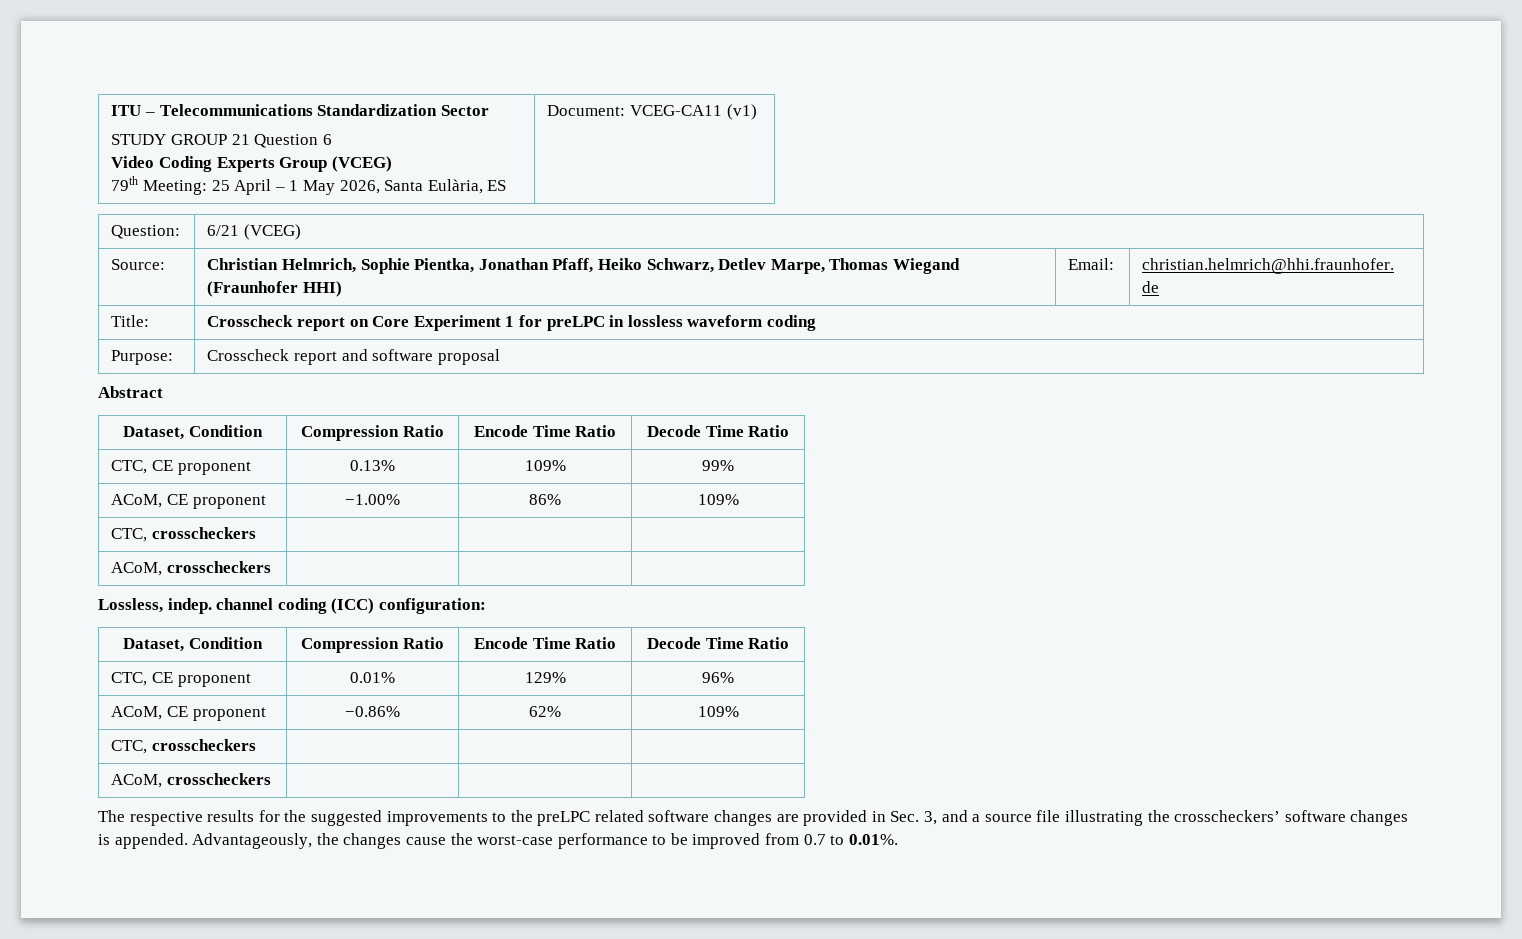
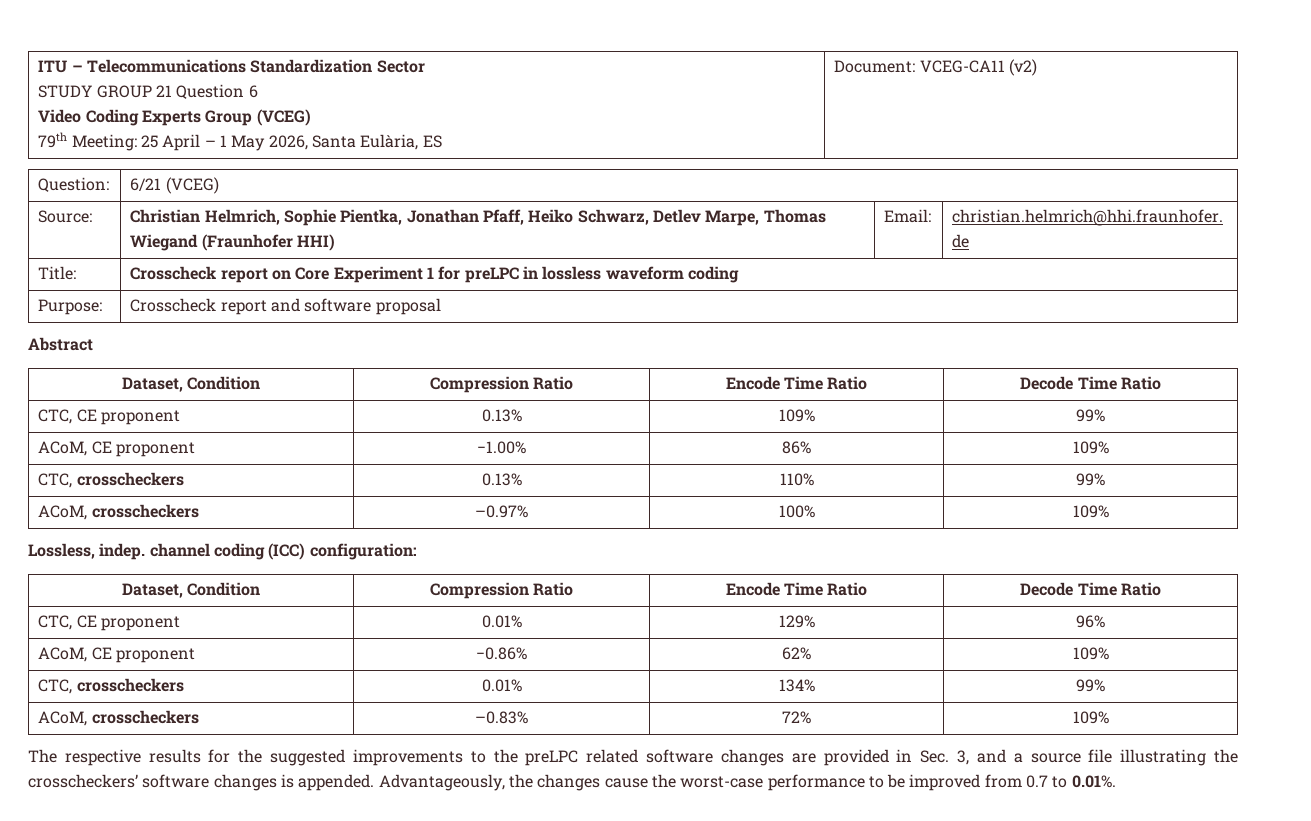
[726,104,757,120] (v1) -> [1009,59,1038,76] (v2)
[111,561,272,576] | | // ACoM, crosscheckers | | | -> [481,473,522,486] [779,473,814,486] [1076,473,1105,486] [38,504,199,520] [475,505,528,518] [778,505,815,518] [1072,505,1109,518] 0.13% | 110% | 99% // ACoM, crosscheckers | –0.97% | 100% | 109%
[111,773,272,788] | | // ACoM, crosscheckers | | | -> [481,679,522,692] [778,679,815,692] [1076,679,1105,692] [38,710,199,726] [475,711,528,724] [782,711,811,724] [1072,711,1109,724] 0.01% | 134% | 99% // ACoM, crosscheckers | –0.83% | 72% | 109%

